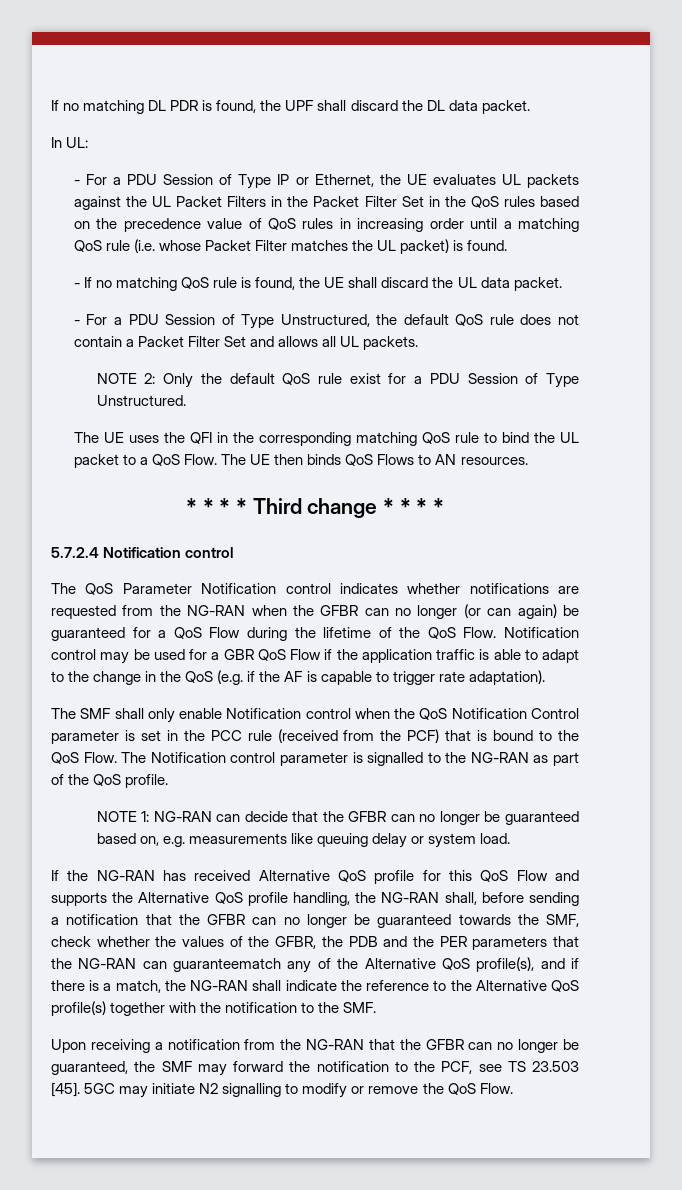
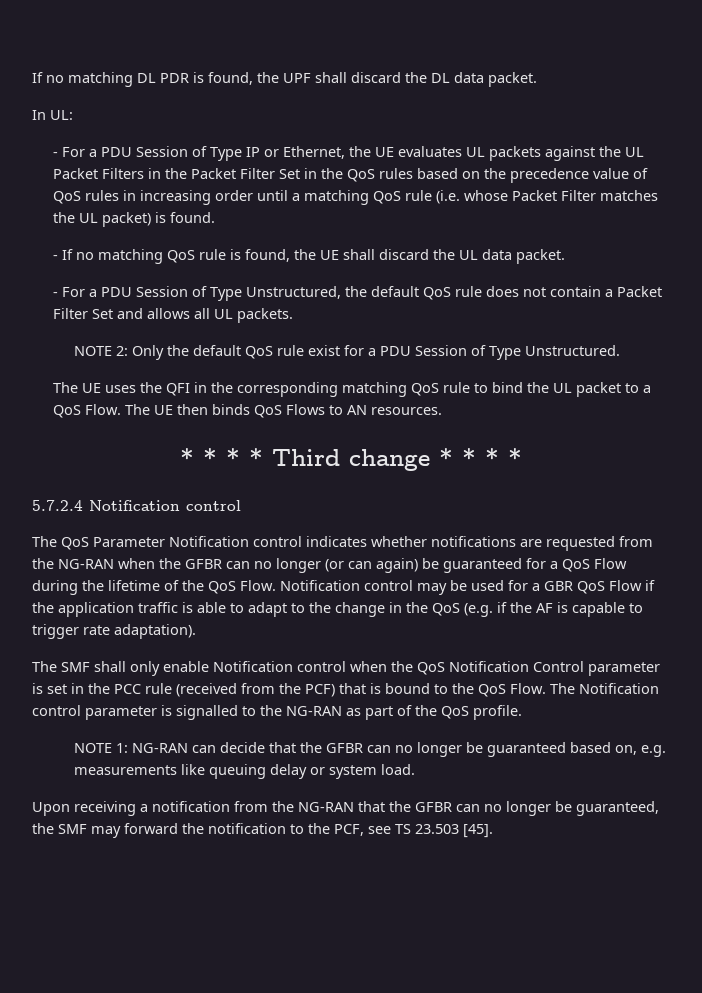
[51,870,579,884] [51,892,579,906] [51,914,579,928] [51,936,579,950] [51,957,580,973] [51,980,579,993] [51,1001,377,1016] // If the NG-RAN has received Alternative QoS profile for this QoS Flow and supports the Alternative QoS profile handling, the NG-RAN shall, before sending a notification that the GFBR can no longer be guaranteed towards the SMF, check whether the values of the GFBR, the PDB and the PER parameters that the NG-RAN can guaranteematch any of the Alternative QoS profile(s), and if there is a match, the NG-RAN shall indicate the reference to the Alternative QoS profile(s) together with the notification to the SMF. -> (415, 769) none
[84,1083,513,1098] 5GC may initiate N2 signalling to modify or remove the QoS Flow. -> (493, 831) none

